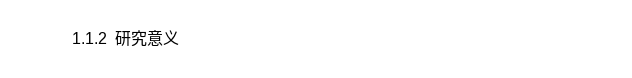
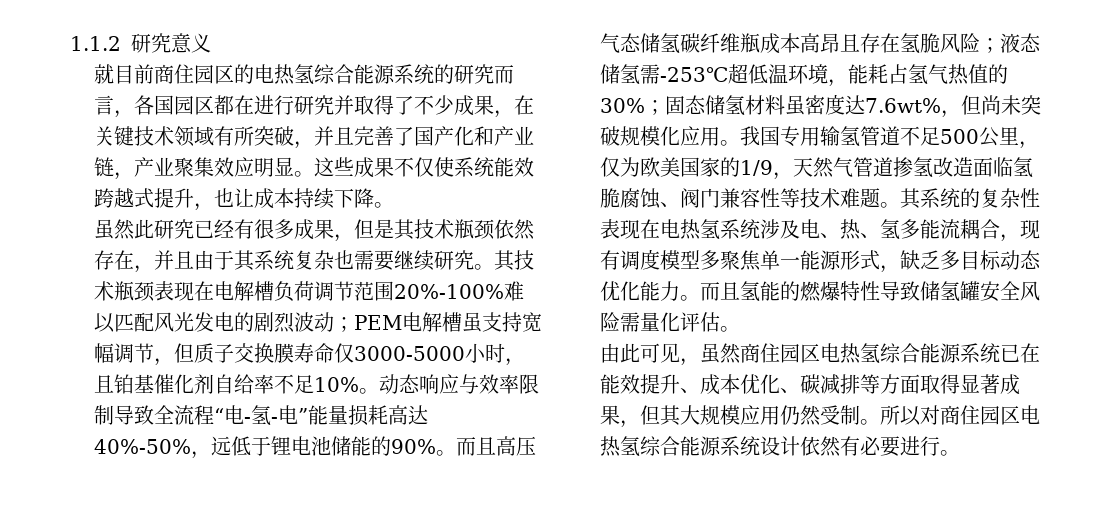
(179, 37) none -> [93,64,514,85] [93,95,534,118] [93,126,534,149] [93,157,534,180] [93,188,394,211] [93,219,535,242] [93,250,534,273] [93,281,524,302] [93,312,542,333] [93,343,525,366] [93,374,539,394] [93,405,428,426] [93,436,536,459] [599,33,1041,54] [599,64,1008,87] [599,94,1041,118] [599,126,1039,149] [599,157,1033,180] [599,188,1040,209] [599,219,1040,242] [599,249,1041,273] [599,281,1040,302] [599,312,740,332] [599,343,1040,366] [599,374,1020,395] [599,405,1040,428] [599,436,960,457] // 就目前商住园区的电热氢综合能源系统的研究而言，各国园区都在进行研究并取得了不少成果，在关键技术领域有所突破，并且完善了国产化和产业链，产业聚集效应明显。这些成果不仅使系统能效跨越式提升，也让成本持续下降。 // 虽然此研究已经有很多成果，但是其技术瓶颈依然存在，并且由于其系统复杂也需要继续研究。其技术瓶颈表现在电解槽负荷调节范围20%-100%难以匹配风光发电的剧烈波动；PEM电解槽虽支持宽幅调节，但质子交换膜寿命仅3000-5000小时，且铂基催化剂自给率不足10%。动态响应与效率限制导致全流程“电-氢-电”能量损耗高达40%-50%，远低于锂电池储能的90%。而且高压气态储氢碳纤维瓶成本高昂且存在氢脆风险；液态储氢需-253℃超低温环境，能耗占氢气热值的30%；固态储氢材料虽密度达7.6wt%，但尚未突破规模化应用。我国专用输氢管道不足500公里，仅为欧美国家的1/9，天然气管道掺氢改造面临氢脆腐蚀、阀门兼容性等技术难题。其系统的复杂性表现在电热氢系统涉及电、热、氢多能流耦合，现有调度模型多聚焦单一能源形式，缺乏多目标动态优化能力。而且氢能的燃爆特性导致储氢罐安全风险需量化评估。 // 由此可见，虽然商住园区电热氢综合能源系统已在能效提升、成本优化、碳减排等方面取得显著成果，但其大规模应用仍然受制。所以对商住园区电热氢综合能源系统设计依然有必要进行。

